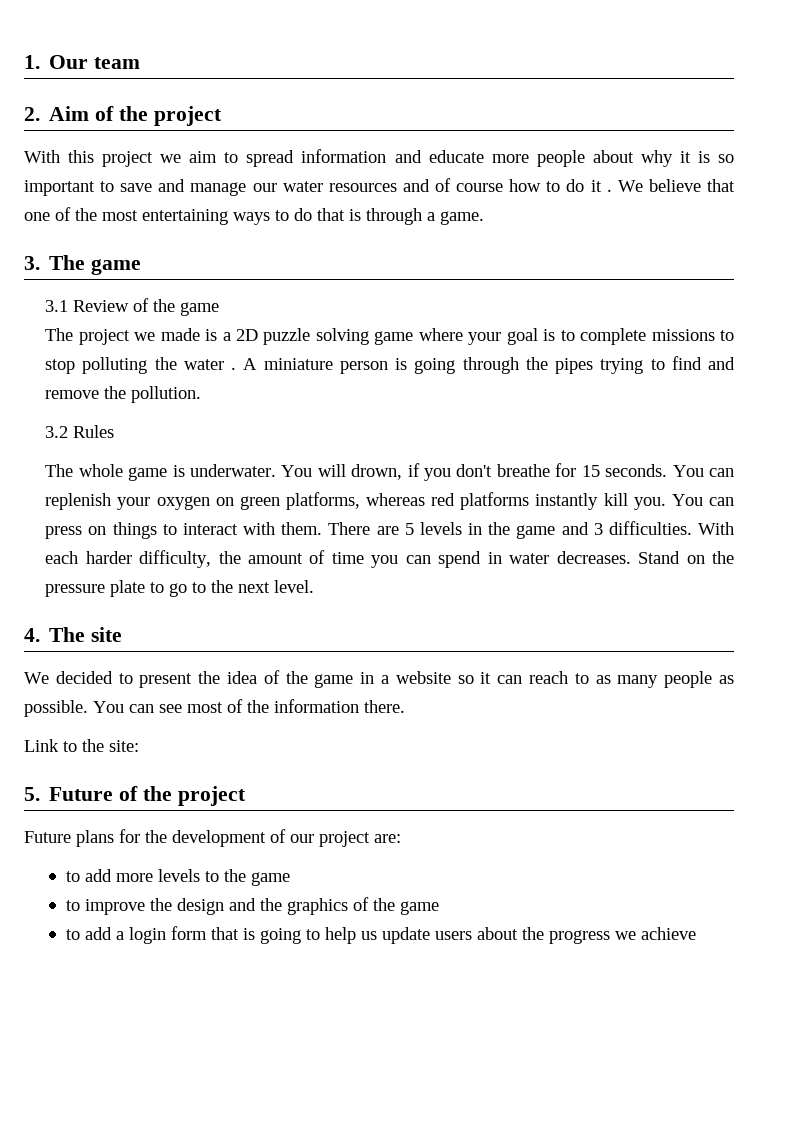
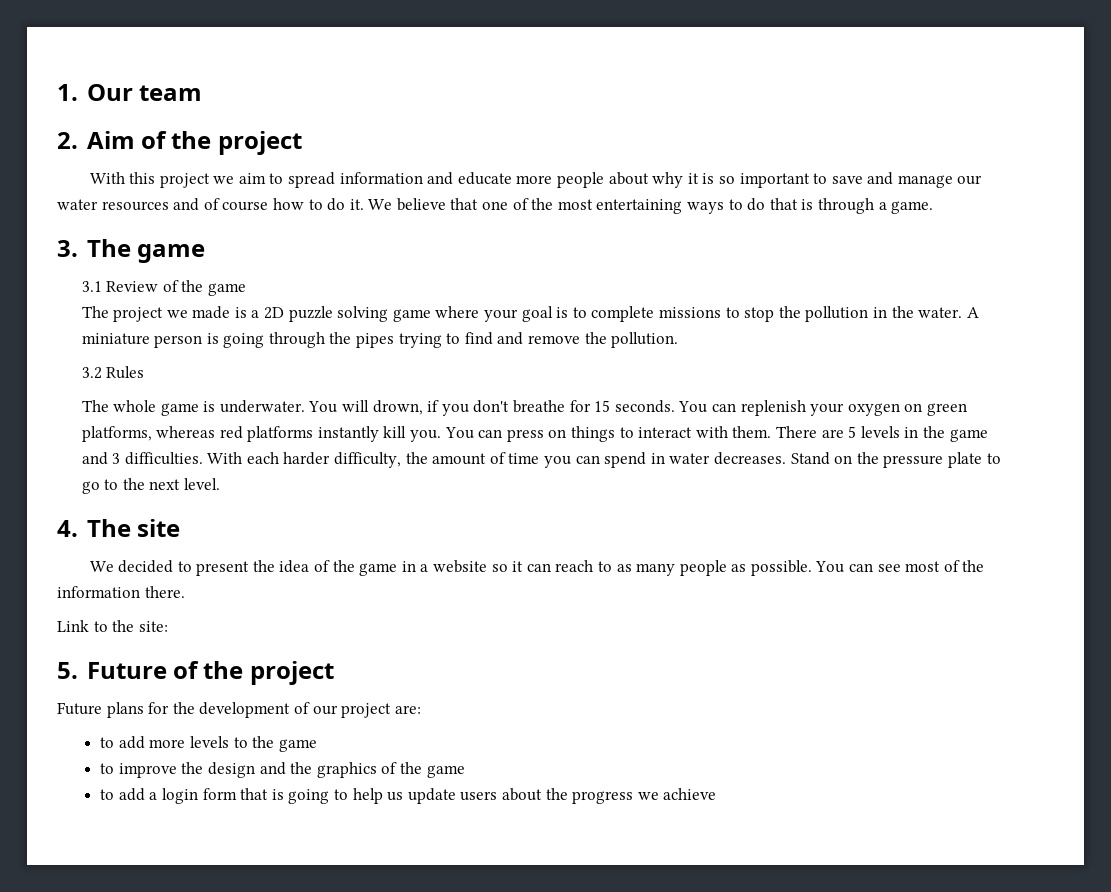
[590,180,612,192] it . -> [349,199,364,210] it.
[82,357,237,374] polluting the water . -> [778,306,963,322] the pollution in the water.

